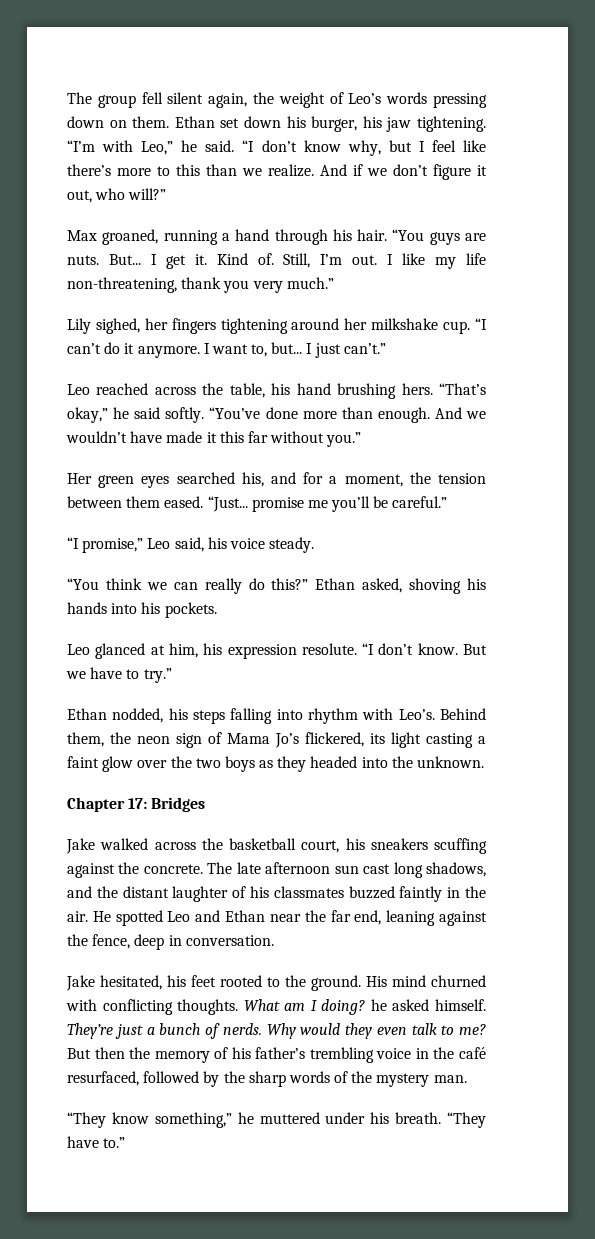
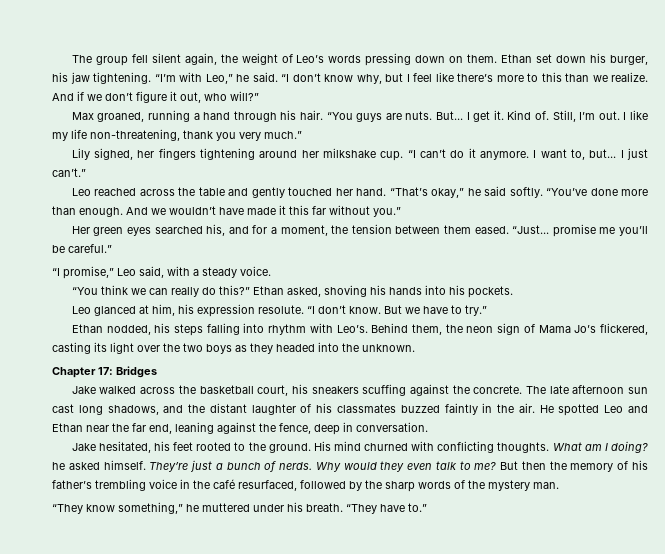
[229,383,433,399] table, his hand brushing hers. -> [198,187,387,198] table and gently touched her hand.
[207,537,315,553] his voice steady. -> [167,266,271,278] with a steady voice.
(364, 739) none -> [52,342,91,354] casting
[426,733,486,748] [67,756,134,772] casting a faint glow -> (134, 348) none

